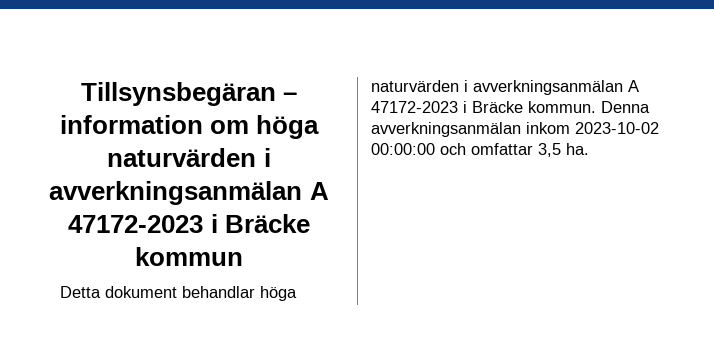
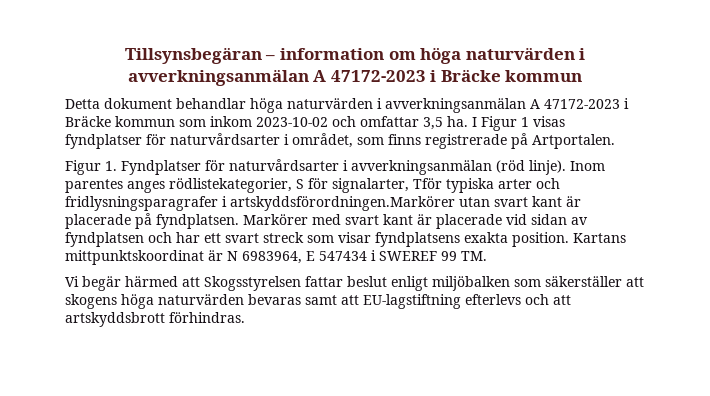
[528,101,650,113] [371,122,521,137] kommun. Denna avverkningsanmälan -> [115,116,206,127] kommun som
[371,143,435,155] 00:00:00 -> (328, 122) none
(589, 149) none -> [472,116,565,131] [65,133,615,149] [65,159,605,175] [65,178,560,193] [65,196,581,211] [65,213,588,229] [65,232,626,247] [65,250,487,265] [65,276,644,291] [65,294,571,309] [65,312,245,327] I Figur 1 visas fyndplatser för naturvårdsarter i området, som finns registrerade på Artportalen. // Figur 1. Fyndplatser för naturvårdsarter i avverkningsanmälan (röd linje). Inom parentes anges rödlistekategorier, S för signalarter, Tför typiska arter och fridlysningsparagrafer i artskyddsförordningen.Markörer utan svart kant är placerade på fyndplatsen. Markörer med svart kant är placerade vid sidan av fyndplatsen och har ett svart streck som visar fyndplatsens exakta position. Kartans mittpunktskoordinat är N 6983964, E 547434 i SWEREF 99 TM. // Vi begär härmed att Skogsstyrelsen fattar beslut enligt miljöbalken som säkerställer att skogens höga naturvärden bevaras samt att EU-lagstiftning efterlevs och att artskyddsbrott förhindras.

